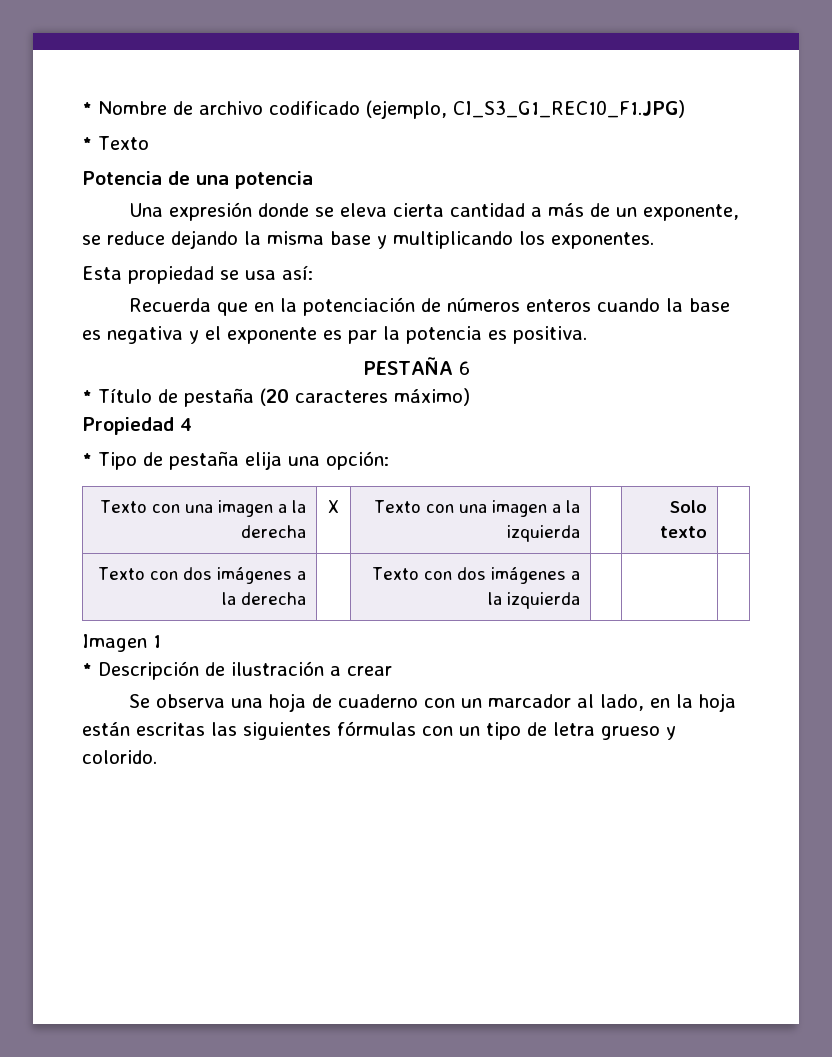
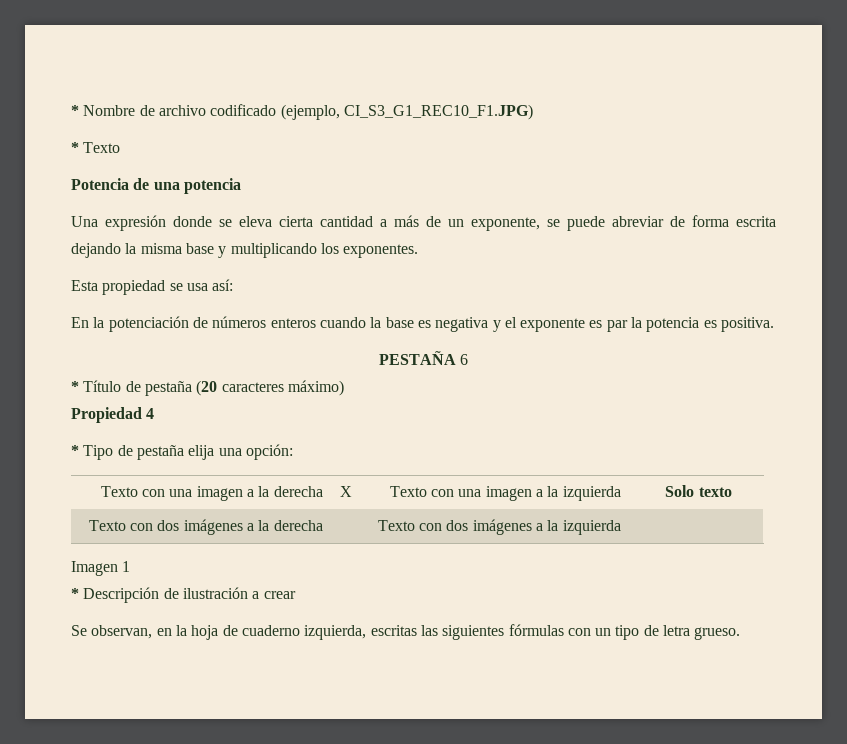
[107,231,165,245] reduce -> [567,215,776,231] puede abreviar de forma escrita
[129,298,275,316] Recuerda que en -> [71,317,89,328] En
[156,693,737,712] [82,722,130,736] observa una hoja de cuaderno con un marcador al lado, en la hoja están -> [91,625,367,640] observan, en la hoja de cuaderno izquierda,
[601,726,676,740] [82,750,157,764] grueso y colorido. -> [694,627,741,640] grueso.

